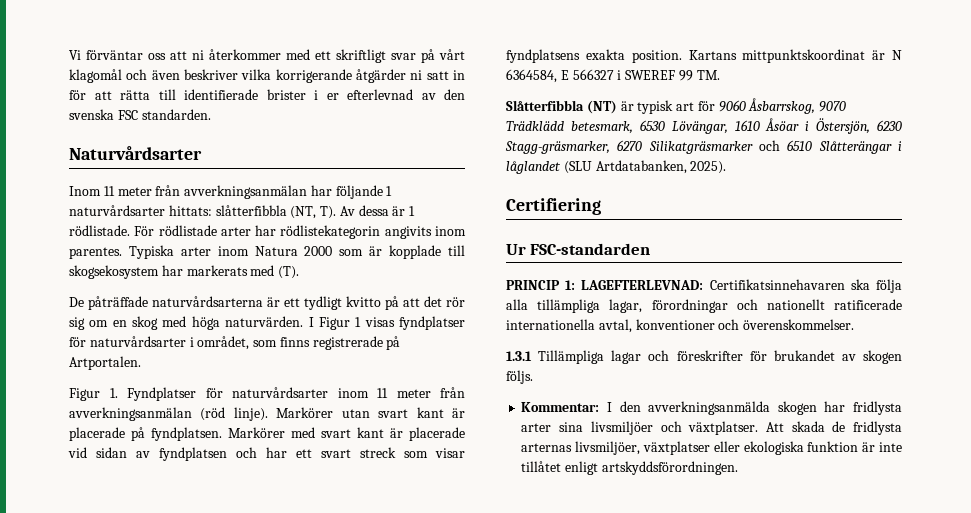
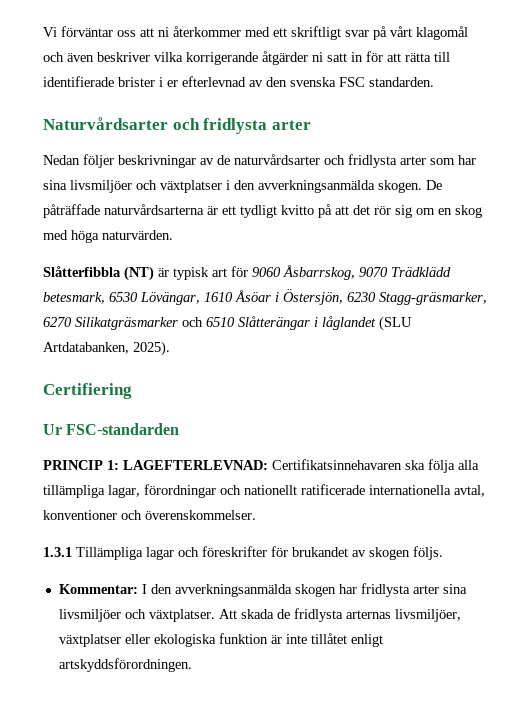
[69,185,393,199] [69,205,416,219] [69,225,466,239] [69,245,466,259] [69,265,300,279] // Inom 11 meter från avverkningsanmälan har följande 1 naturvårdsarter hittats: slåtterfibbla (NT, T). Av dessa är 1 rödlistade. För rödlistade arter har rödlistekategorin angivits inom parentes. Typiska arter inom Natura 2000 som är kopplade till skogsekosystem har markerats med (T). // -> [172,118,311,134] [43,154,476,168] [43,180,422,193] och fridlysta arter // Nedan följer beskrivningar av de naturvårdsarter och fridlysta arter som har sina livsmiljöer och växtplatser i den avverkningsanmälda skogen.
[308,316,466,330] [69,336,401,350] [69,356,141,370] [69,387,465,401] [69,407,465,421] [69,427,465,441] [68,447,465,461] [506,49,902,63] [506,69,720,83] I Figur 1 visas fyndplatser för naturvårdsarter i området, som finns registrerade på Artportalen. // Figur 1. Fyndplatser för naturvårdsarter inom 11 meter från avverkningsanmälan (röd linje). Markörer utan svart kant är placerade på fyndplatsen. Markörer med svart kant är placerade vid sidan av fyndplatsen och har ett svart streck som visar fyndplatsens exakta position. Kartans mittpunktskoordinat är N 6364584, E 566327 i SWEREF 99 TM. -> (173, 235) none

